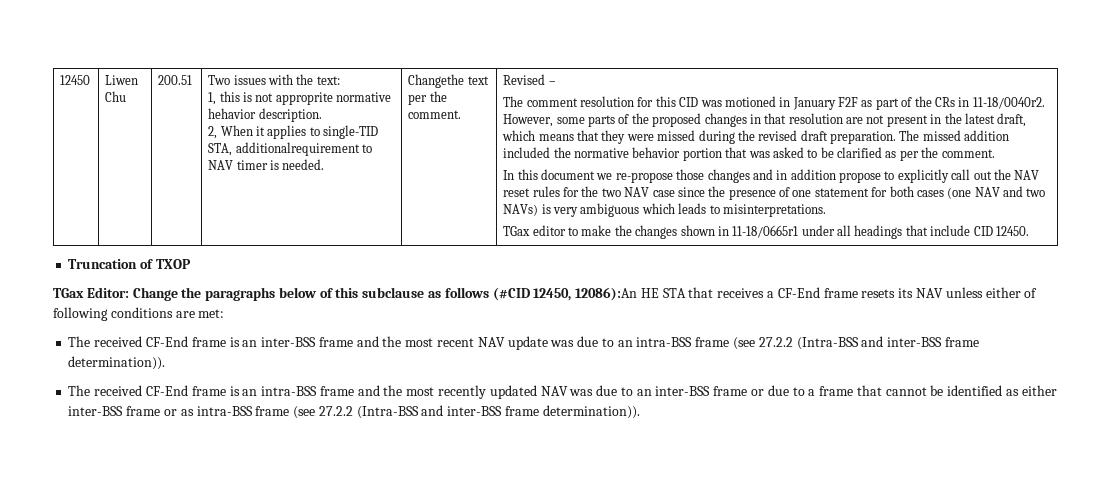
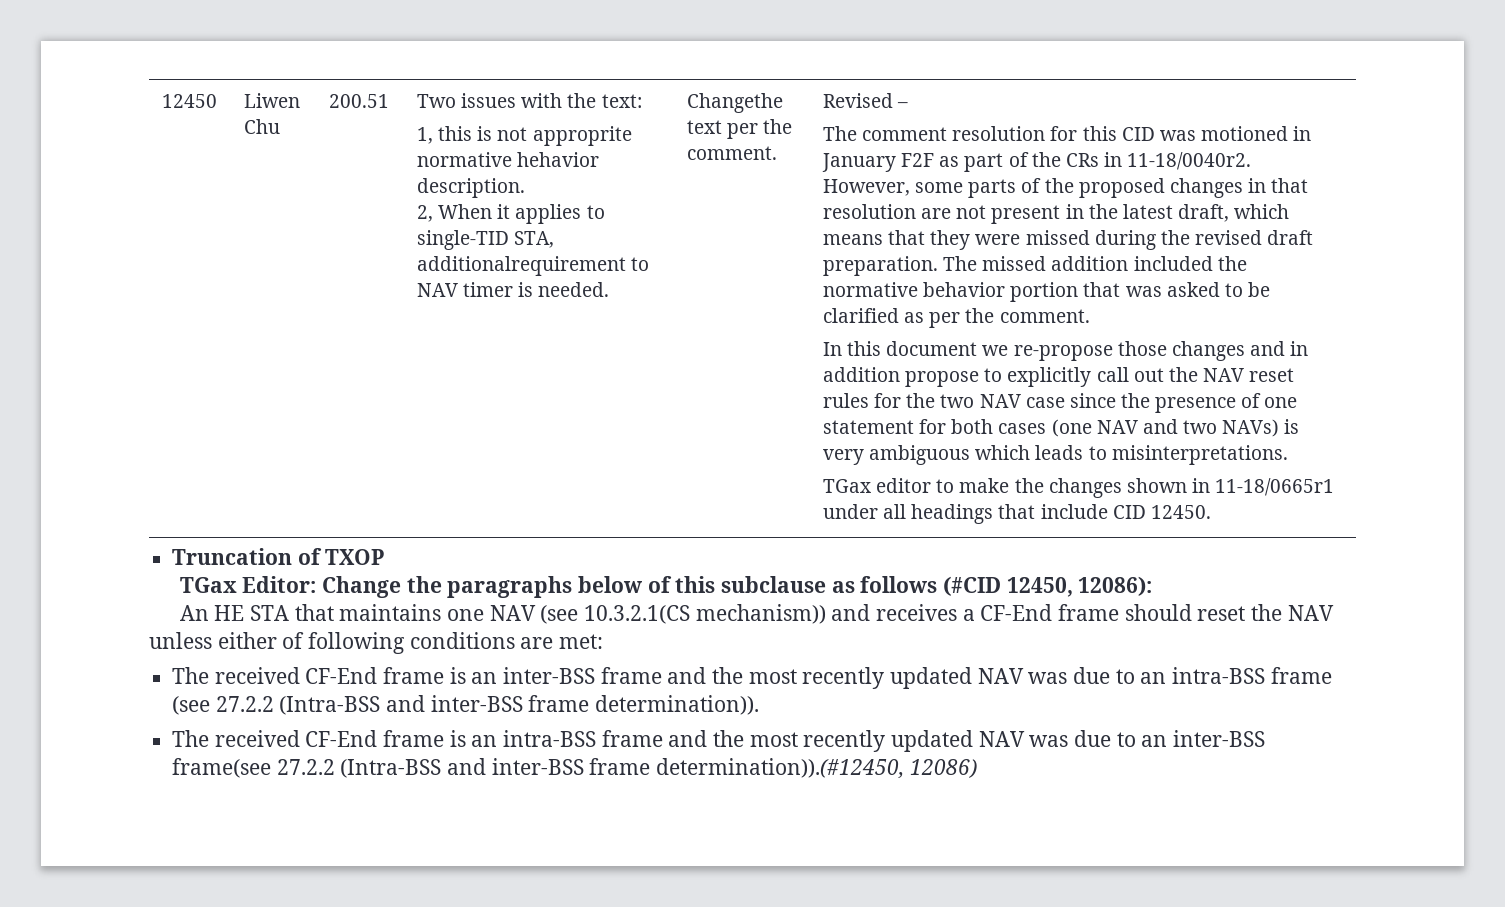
[575,287,638,301] 12086):An -> [1078,576,1153,596] [179,605,209,621] 12086): // An
(714, 292) none -> [339,604,871,624] maintains one NAV (see 10.3.2.1(CS mechanism)) and
[861,288,914,298] resets its -> [1124,604,1283,621] should reset the
[436,336,548,350] recent NAV update -> [802,667,1024,689] recently updated NAV
[713,385,1057,396] [68,405,640,419] frame or due to a frame that cannot be identified as either inter-BSS frame or as intra-BSS frame (see 27.2.2 (Intra-BSS and inter-BSS frame determination)). -> [172,758,977,778] frame(see 27.2.2 (Intra-BSS and inter-BSS frame determination)).(#12450, 12086)

